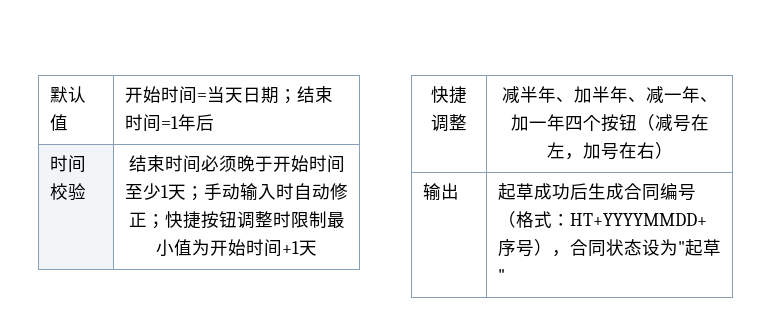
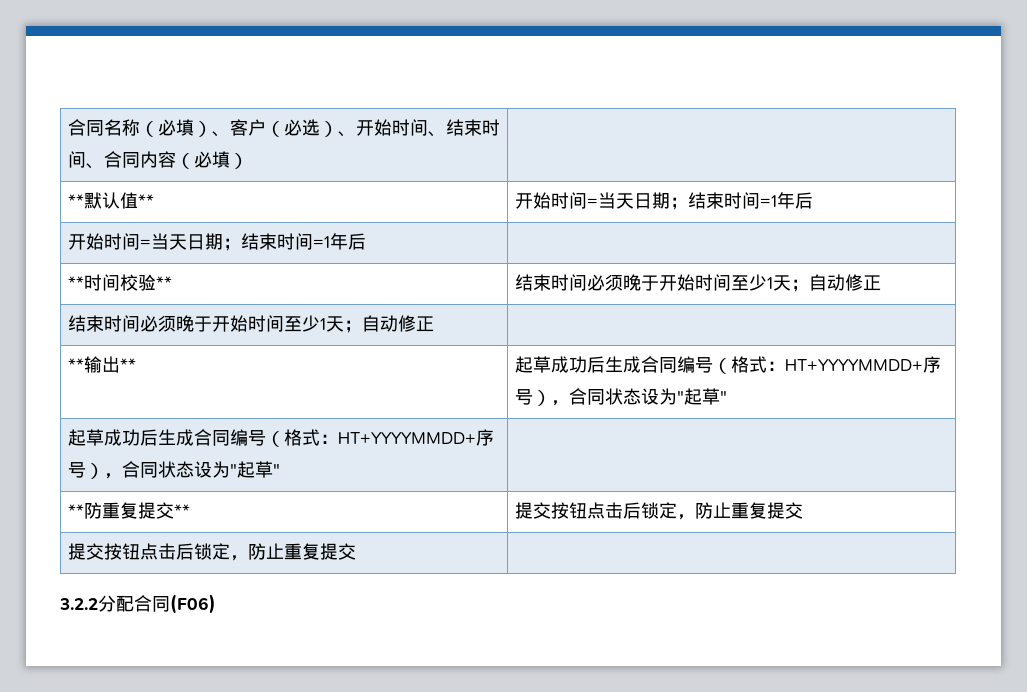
(49, 94) none -> [67,119,500,137] [67,151,248,169] [67,194,84,207] 合同名称（必填）、客户（必选）、开始时间、结束时间、合同内容（必填） | // **
(68, 122) none -> [137,194,154,207] **
(214, 122) none -> [67,233,366,251] [67,276,84,289] 开始时间=当天日期；结束时间=1年后 | // **
[128,155,345,173] [125,183,348,201] [128,211,345,229] [156,239,317,257] [431,86,467,104] [431,114,467,132] [501,86,718,103] [510,114,709,132] [546,142,673,160] | 结束时间必须晚于开始时间至少1天；手动输入时自动修正；快捷按钮调整时限制最小值为开始时间+1天 // 快捷调整 | 减半年、加半年、减一年、加一年四个按钮（减号在左，加号在右） // -> [155,276,172,289] [514,274,881,292] [67,315,434,333] [67,358,84,371] ** | 结束时间必须晚于开始时间至少1天；自动修正 // 结束时间必须晚于开始时间至少1天；自动修正 | // **
(459, 191) none -> [119,358,136,371] **
(505, 275) none -> [67,429,494,447] [67,461,280,479] [67,502,190,519] [514,502,803,520] [67,543,356,561] [59,594,216,614] // 起草成功后生成合同编号（格式：HT+YYYYMMDD+序号），合同状态设为"起草" | // **防重复提交** | 提交按钮点击后锁定，防止重复提交 // 提交按钮点击后锁定，防止重复提交 | // 3.2.2分配合同(F06)

